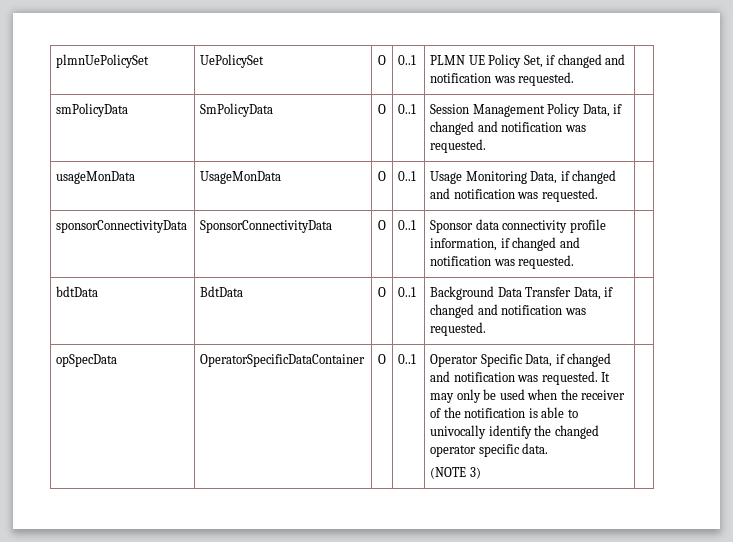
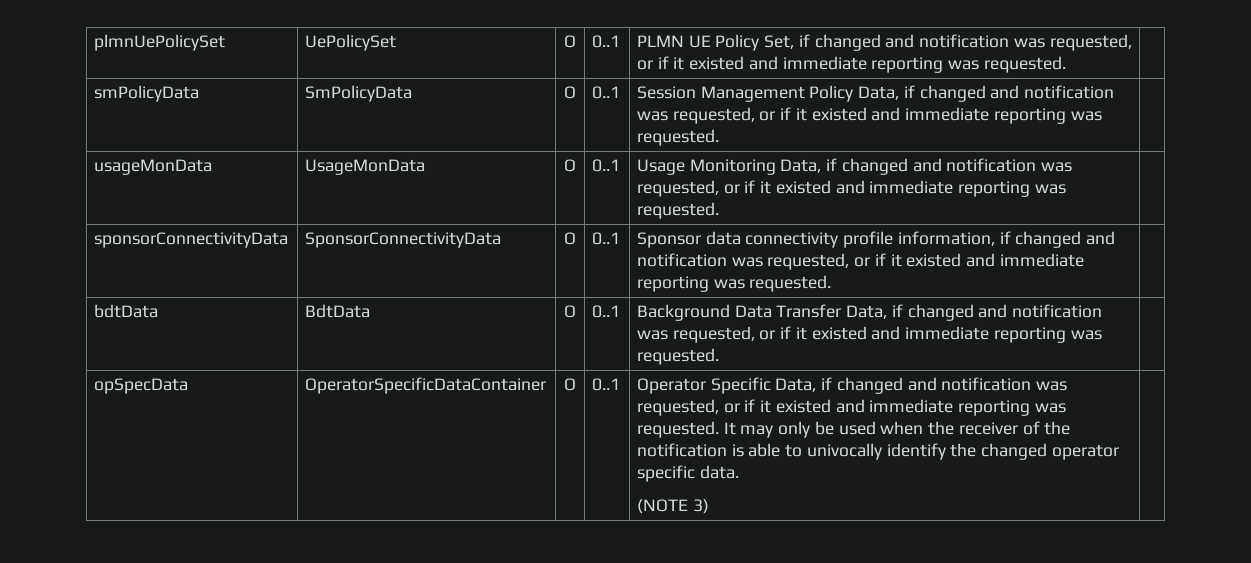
(515, 79) none -> [1049,34,1132,51] [637,56,980,73] requested, or if it existed and immediate reporting was
(586, 128) none -> [672,107,1102,124] requested, or if it existed and immediate reporting was
(539, 195) none -> [637,180,1066,197] requested, or if it existed and immediate reporting was
(515, 262) none -> [767,253,1084,270] [637,276,745,292] requested, or if it existed and immediate reporting was
(586, 311) none -> [672,326,1102,343] requested, or if it existed and immediate reporting was
(539, 378) none -> [637,399,1066,416] requested, or if it existed and immediate reporting was

